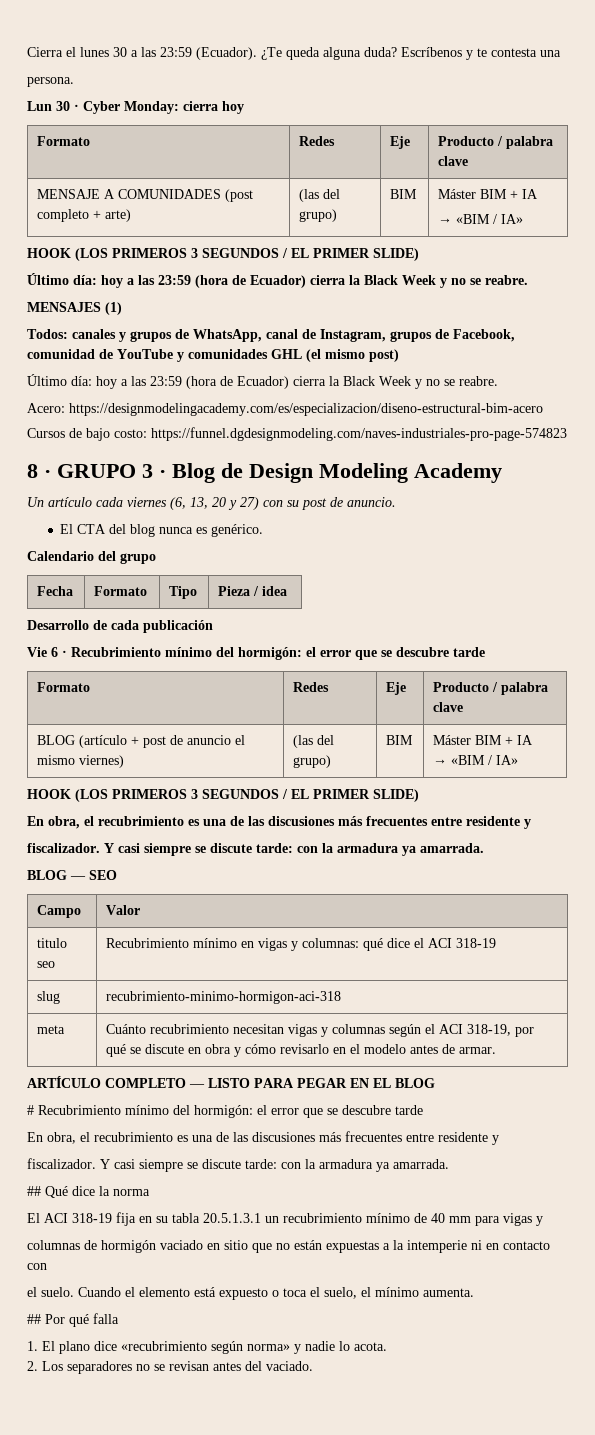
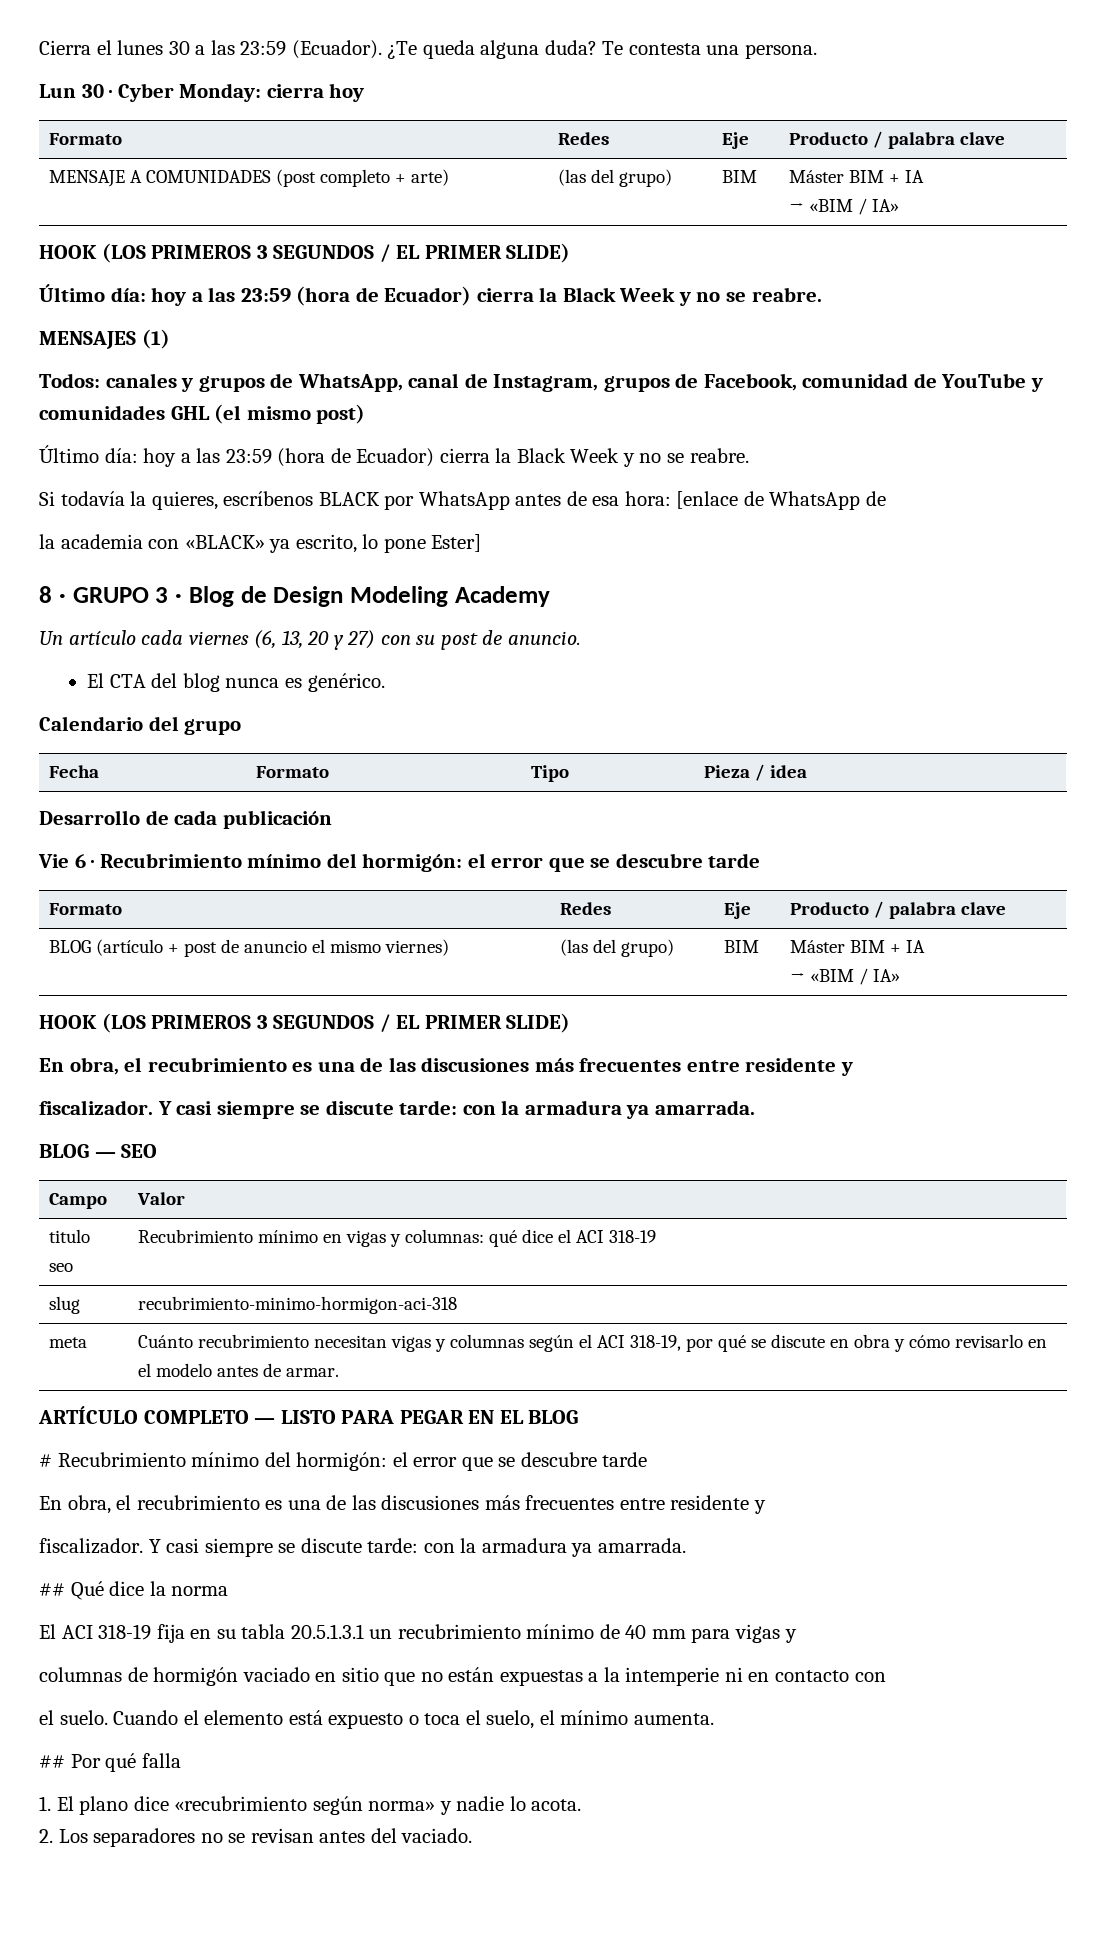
[401,47,487,60] Escríbenos y te -> [602,41,624,55] Te
(561, 53) // -> (740, 50) none
[27,403,543,416] [27,427,567,441] Acero: https://designmodelingacademy.com/es/especializacion/diseno-estructural-bim-acero // Cursos de bajo costo: https://funnel.dgdesignmodeling.com/naves-industriales-pro-page-574823 -> [39,491,887,510] [39,534,482,553] Si todavía la quieres, escríbenos BLACK por WhatsApp antes de esa hora: [enlace de WhatsApp de // la academia con «BLACK» ya escrito, lo pone Ester]

